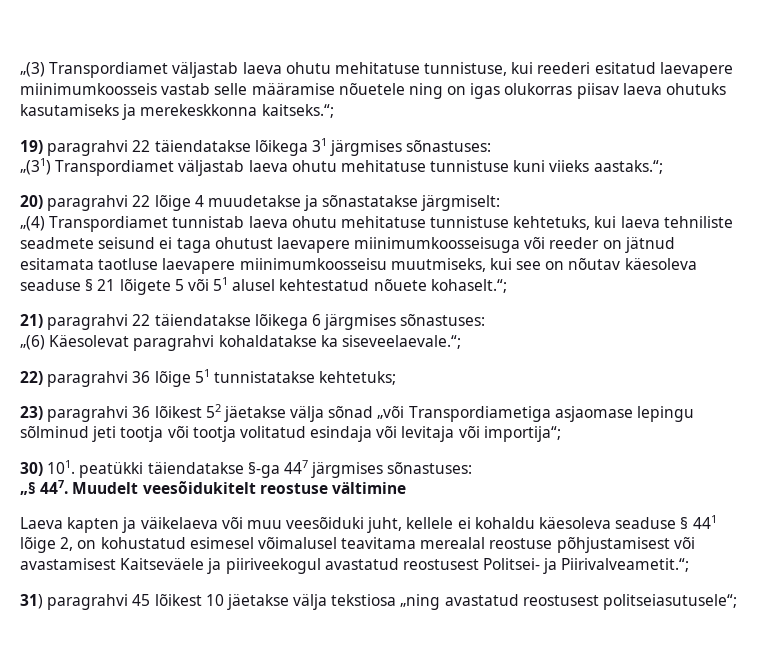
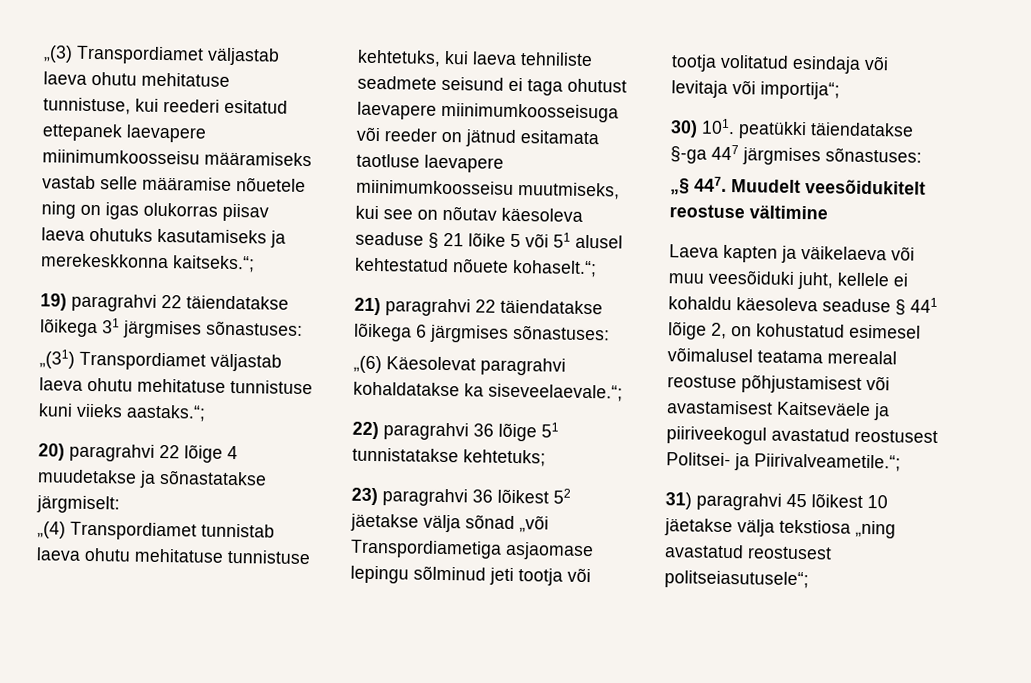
[659,62,733,78] [20,83,157,95] laevapere miinimumkoosseis -> [42,123,207,143] [42,149,312,167] ettepanek laevapere miinimumkoosseisu määramiseks
[119,279,171,295] lõigete -> [468,232,506,247] lõike
[341,537,417,549] teavitama -> [757,350,823,364] teatama
[561,558,690,572] Piirivalveametit.“; -> [754,453,901,472] Piirivalveametile.“;

